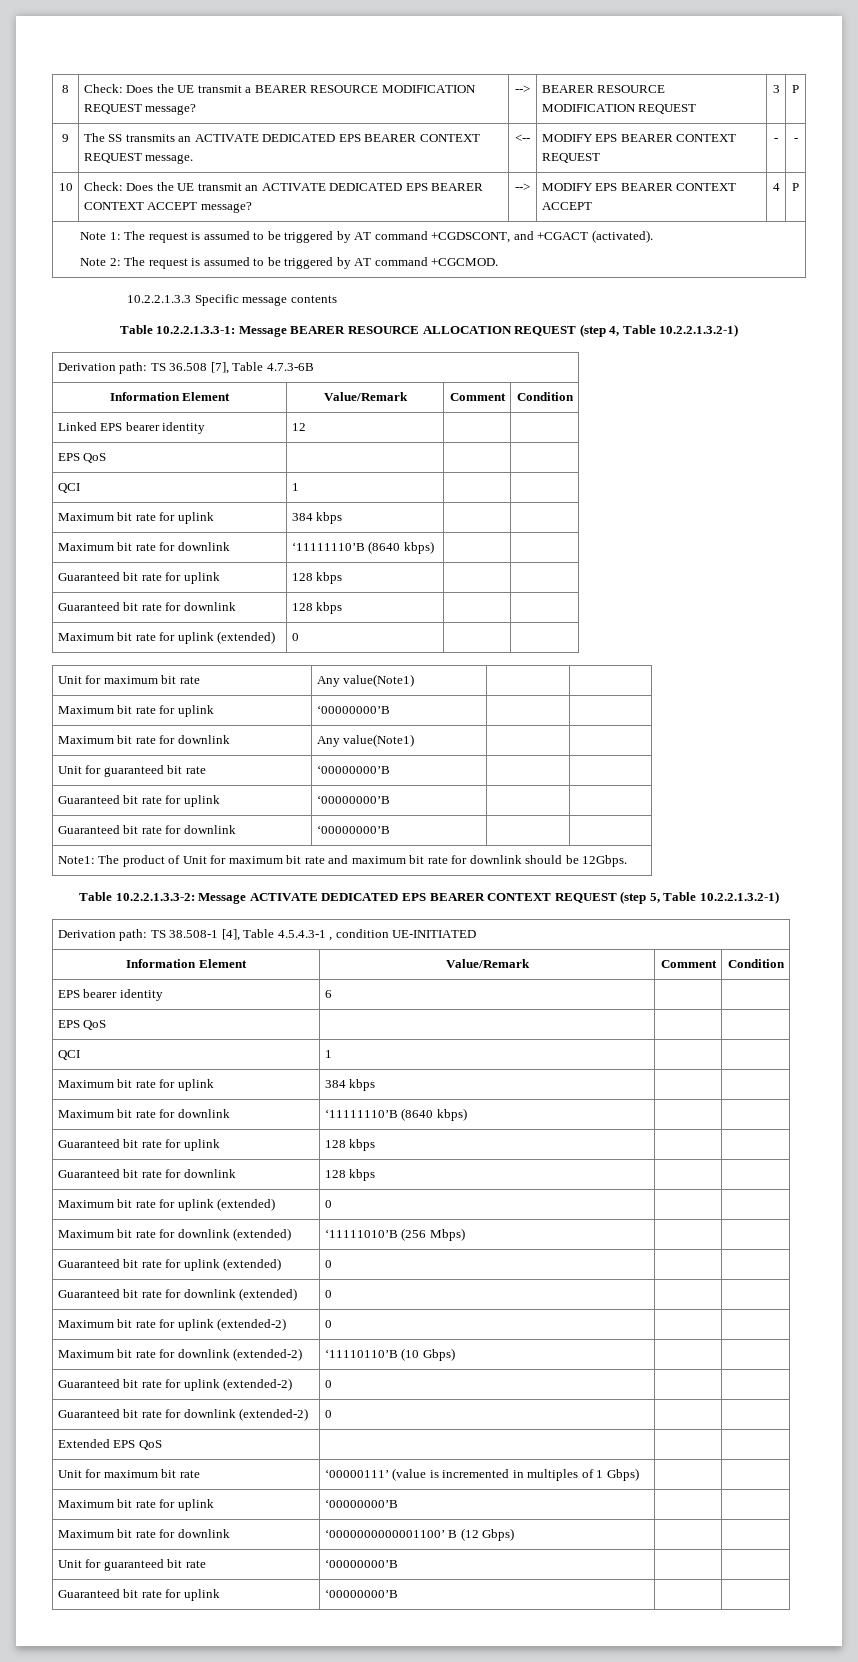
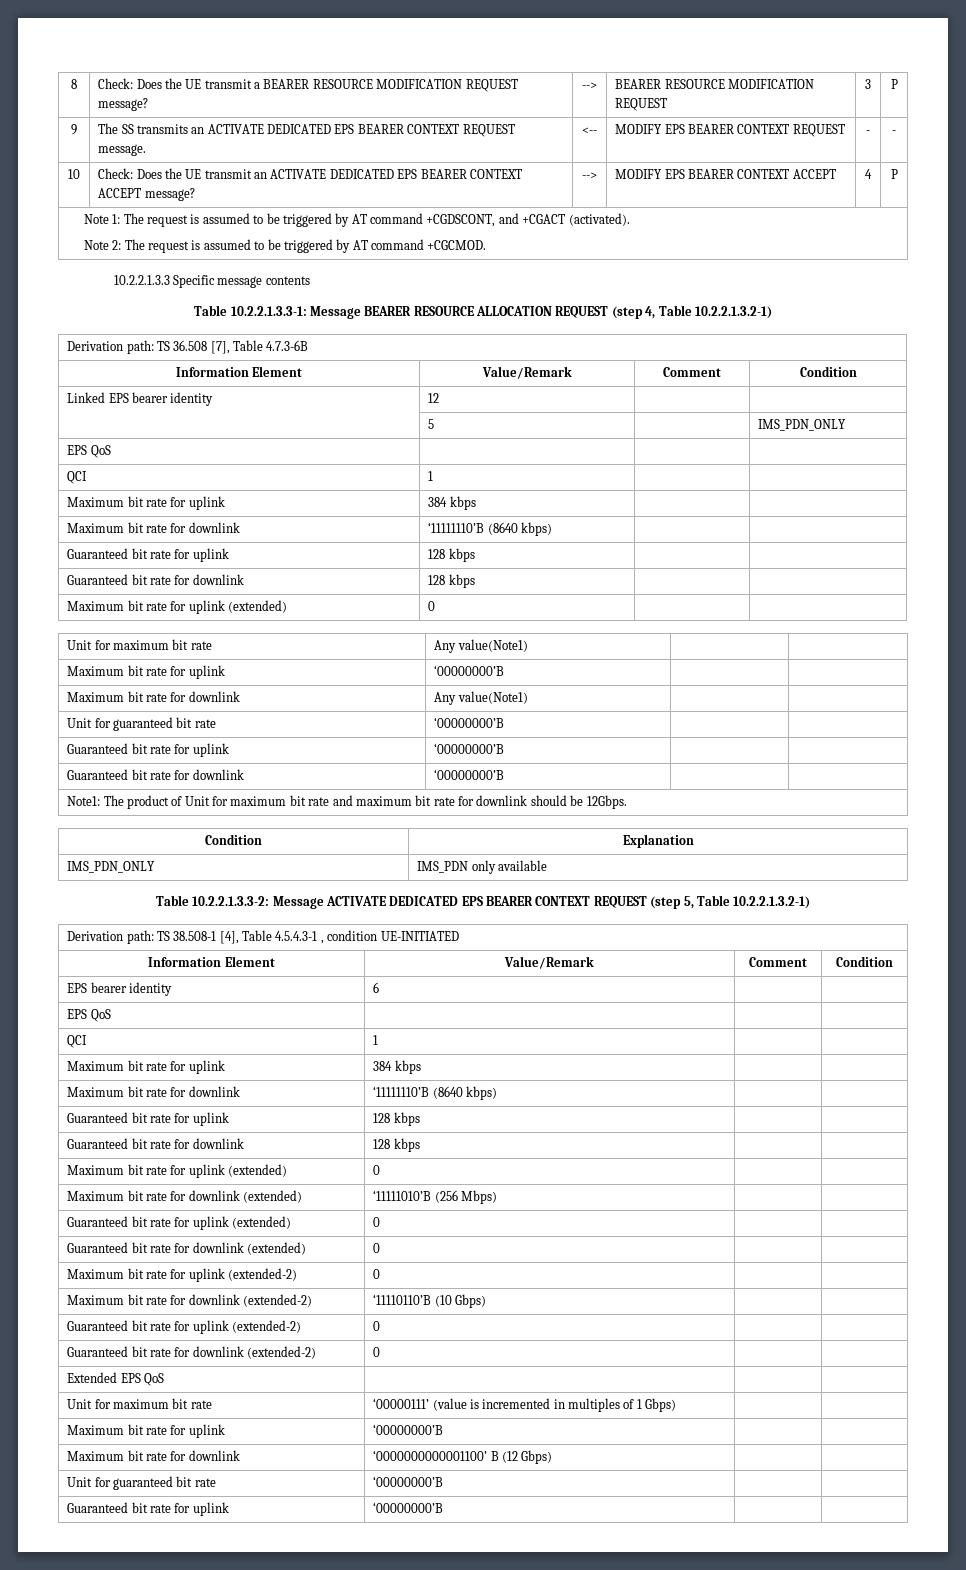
(306, 427) none -> [428,419,435,429] [758,419,847,431] // | 5 | | IMS_PDN_ONLY
(628, 861) none -> [205,834,262,845] [622,834,694,848] [67,861,156,873] [417,860,547,874] // Condition | Explanation // IMS_PDN_ONLY | IMS_PDN only available

